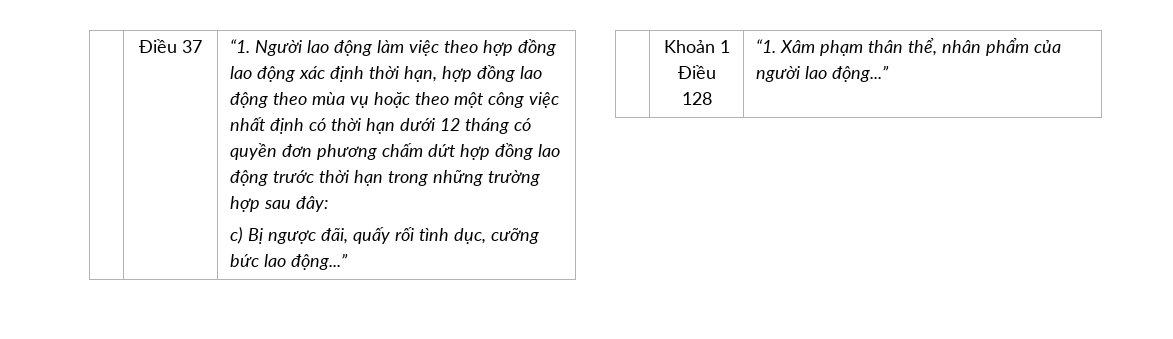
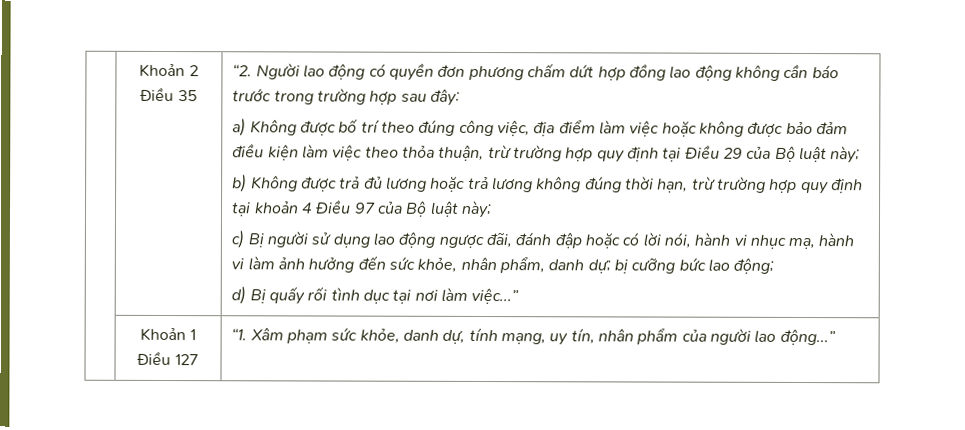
[139,39,202,53] [229,39,556,56] [229,65,542,82] [229,92,559,108] [229,117,509,134] | Điều 37 | “1. Người lao động làm việc theo hợp đồng lao động xác định thời hạn, hợp đồng lao động theo mùa vụ hoặc theo một công việc nhất định có thời hạn dưới 12 tháng -> [139,63,199,78] [139,86,198,102] [232,63,366,80] | Khoản 2 Điều 35 | “2. Người lao động
[272,170,483,186] trước thời hạn trong những -> [734,63,839,81] [232,88,314,105] không cần báo trước trong
[229,227,539,244] [229,253,348,270] c) Bị ngược đãi, quấy rối tình dục, cưỡng bức lao động...” -> [232,118,848,137] [232,143,861,164] [232,174,863,195] [231,199,492,219] [231,230,855,250] [231,255,775,274] [231,286,520,305] a) Không được bố trí theo đúng công việc, địa điểm làm việc hoặc không được bảo đảm điều kiện làm việc theo thỏa thuận, trừ trường hợp quy định tại Điều 29 của Bộ luật này; // b) Không được trả đủ lương hoặc trả lương không đúng thời hạn, trừ trường hợp quy định tại khoản 4 Điều 97 của Bộ luật này; // c) Bị người sử dụng lao động ngược đãi, đánh đập hoặc có lời nói, hành vi nhục mạ, hành vi làm ảnh hưởng đến sức khỏe, nhân phẩm, danh dự; bị cưỡng bức lao động; // d) Bị quấy rối tình dục tại nơi làm việc...”
[681,92,712,105] 128 -> [174,354,199,366] 127
[867,38,937,56] thân thể, -> [331,327,595,346] sức khỏe, danh dự, tính mạng, uy tín,

